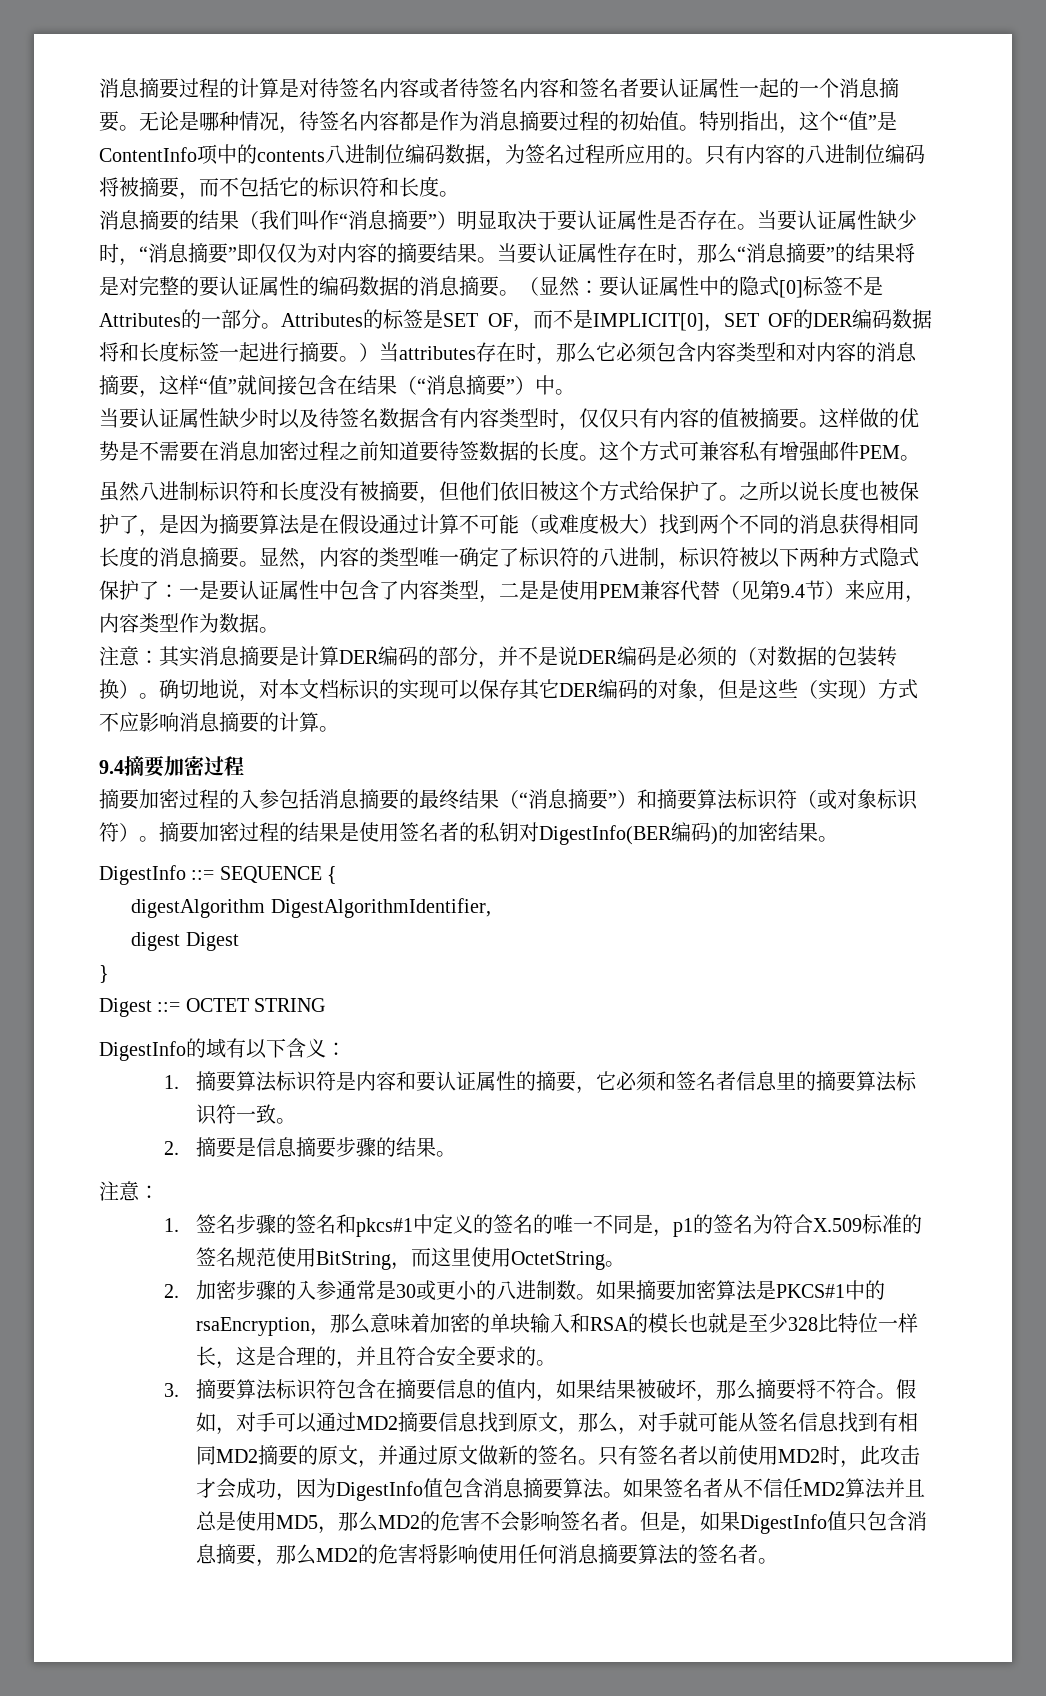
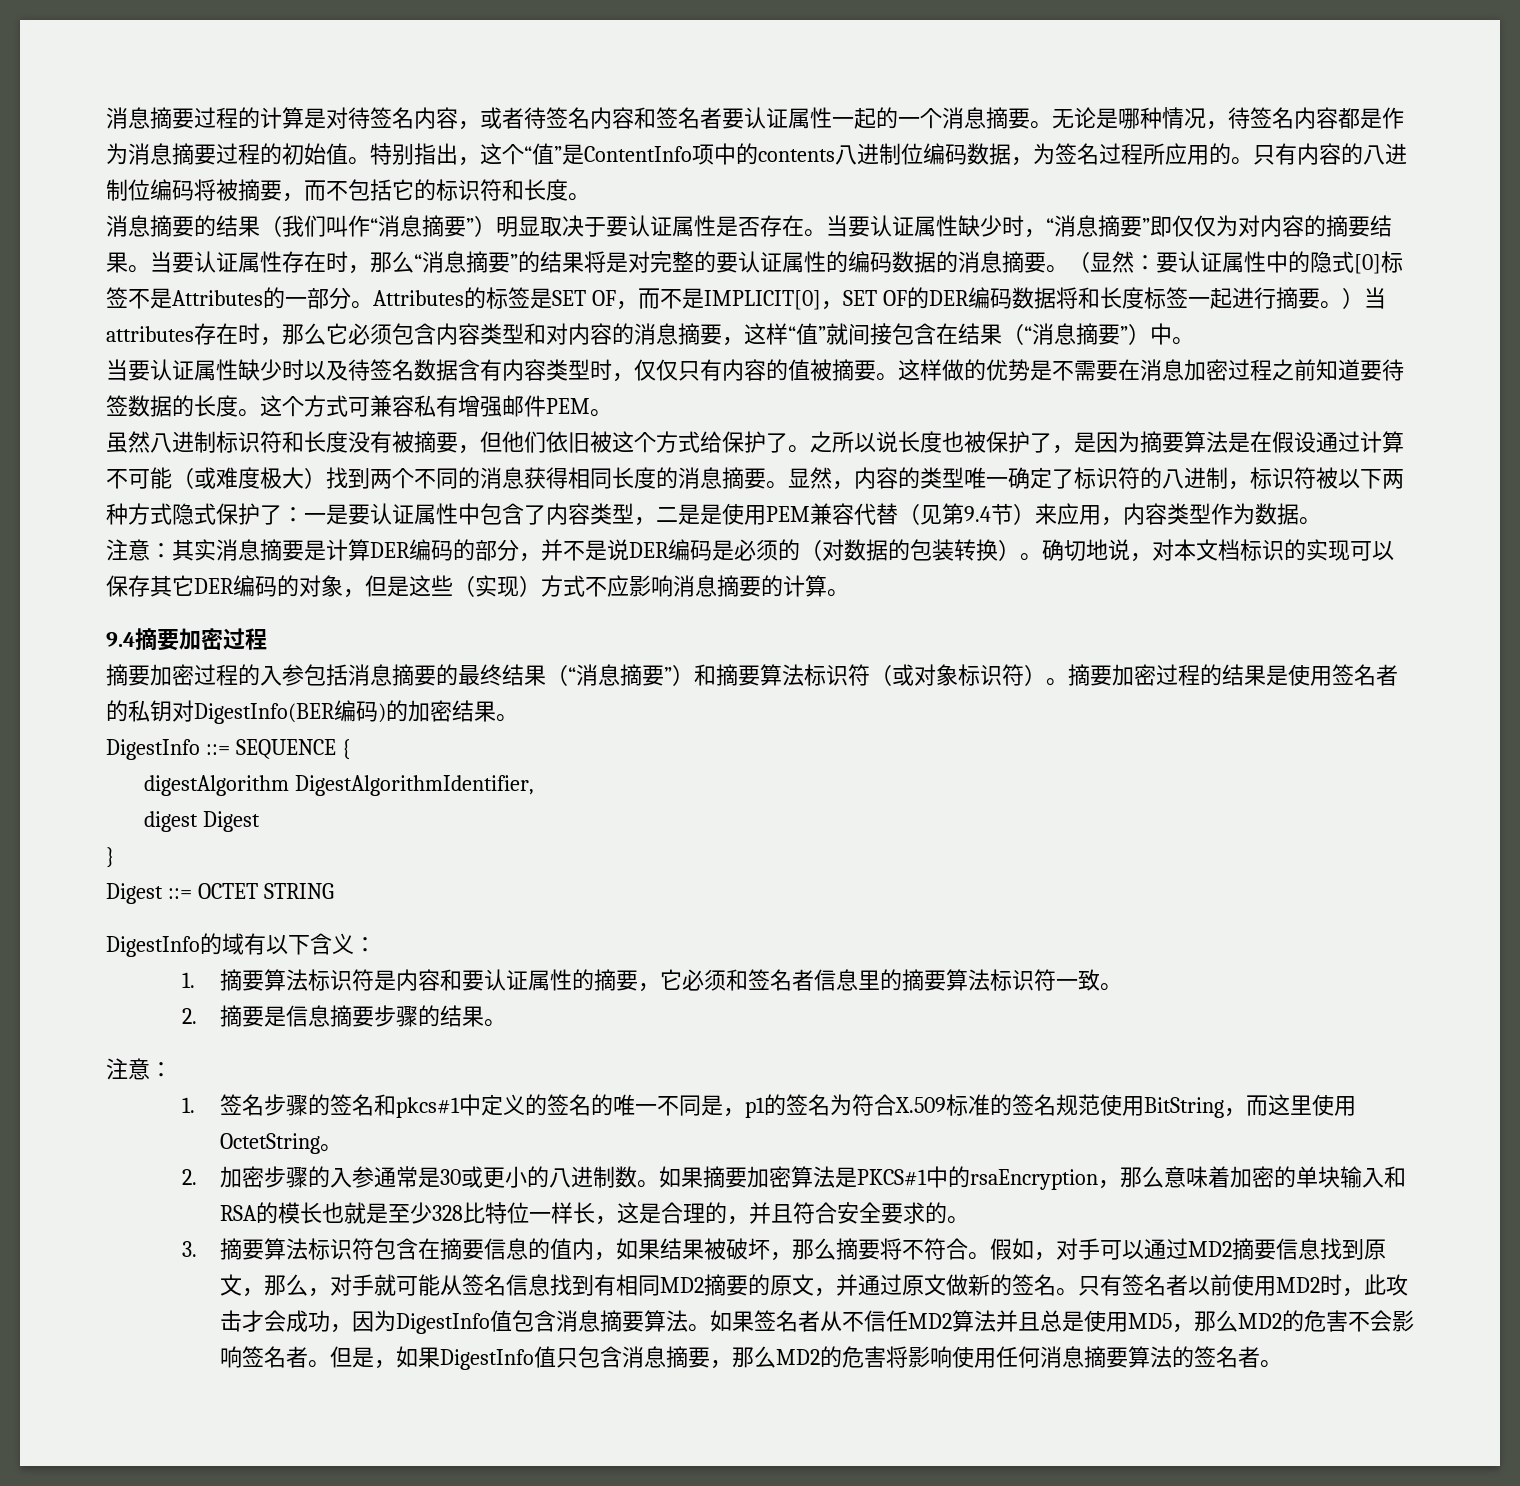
(419, 88) none -> [458,121,480,130] ，

